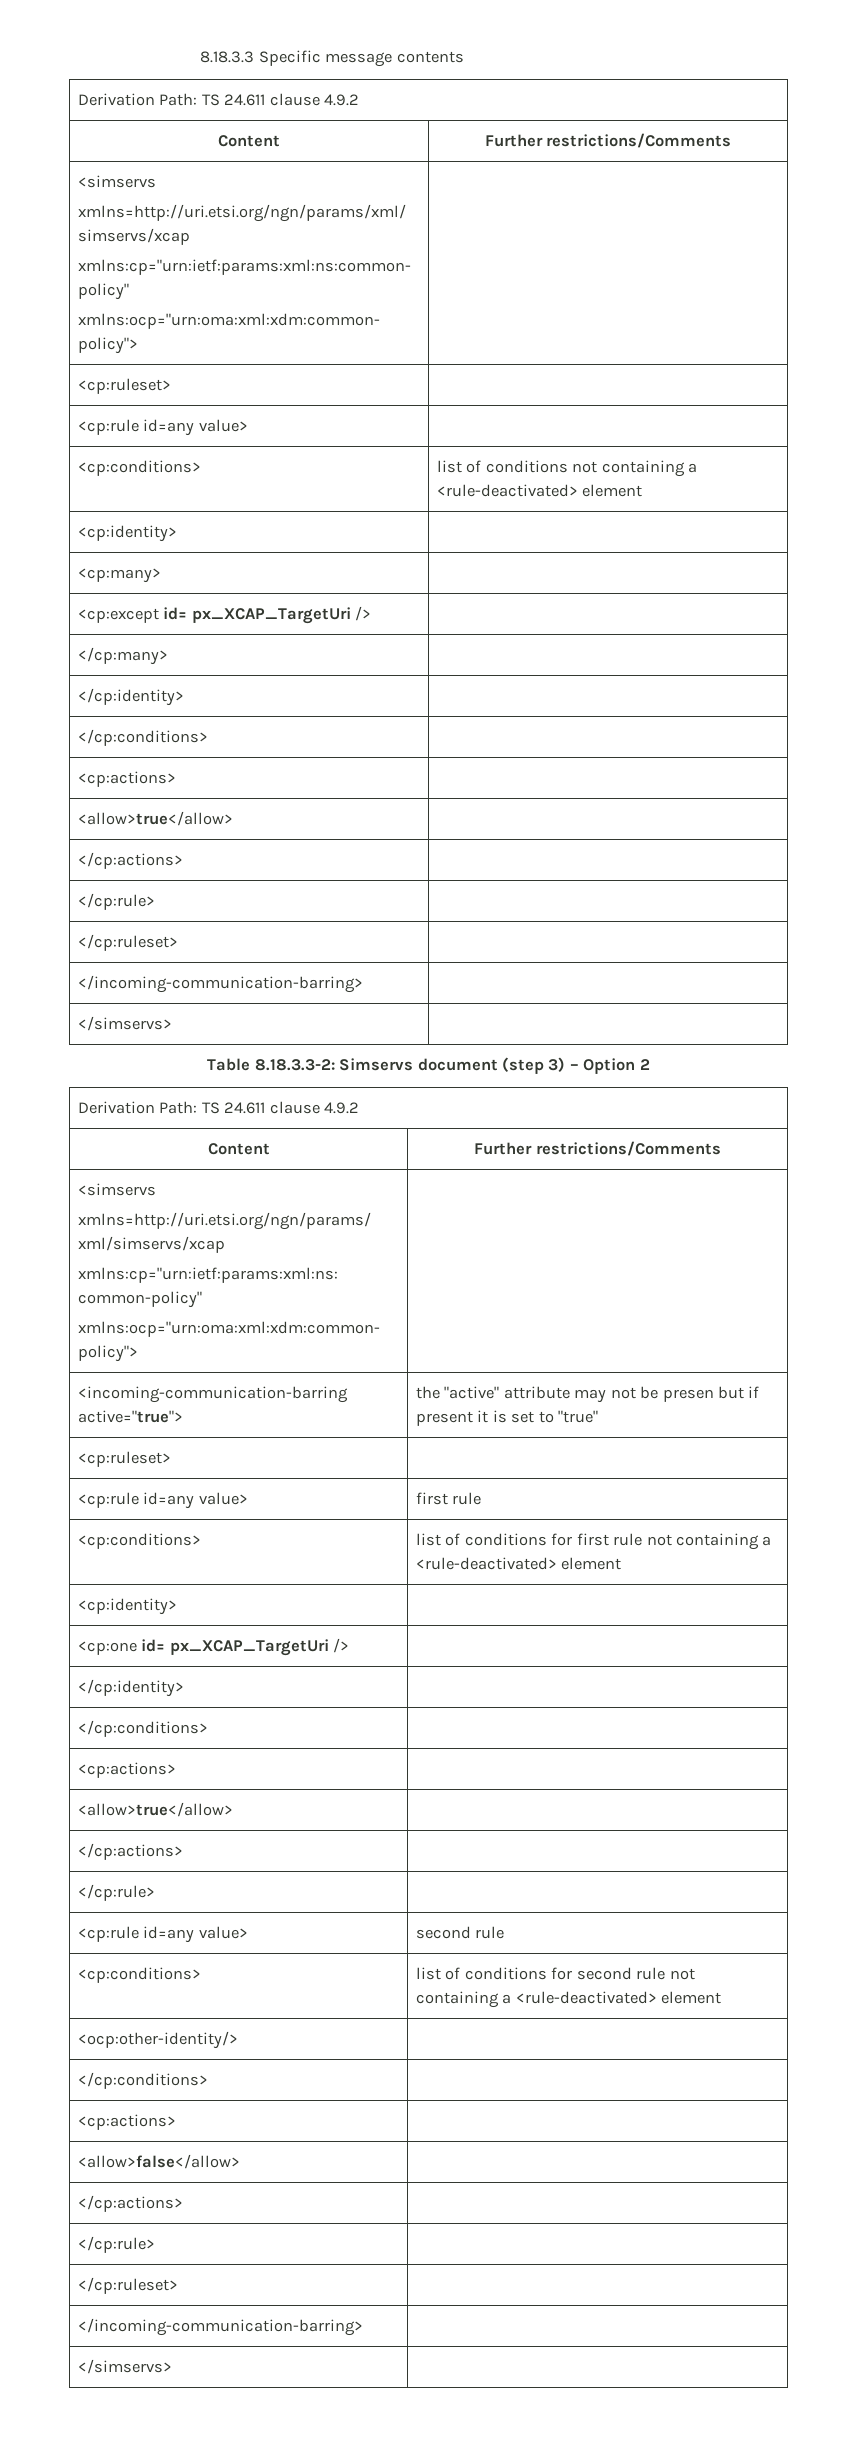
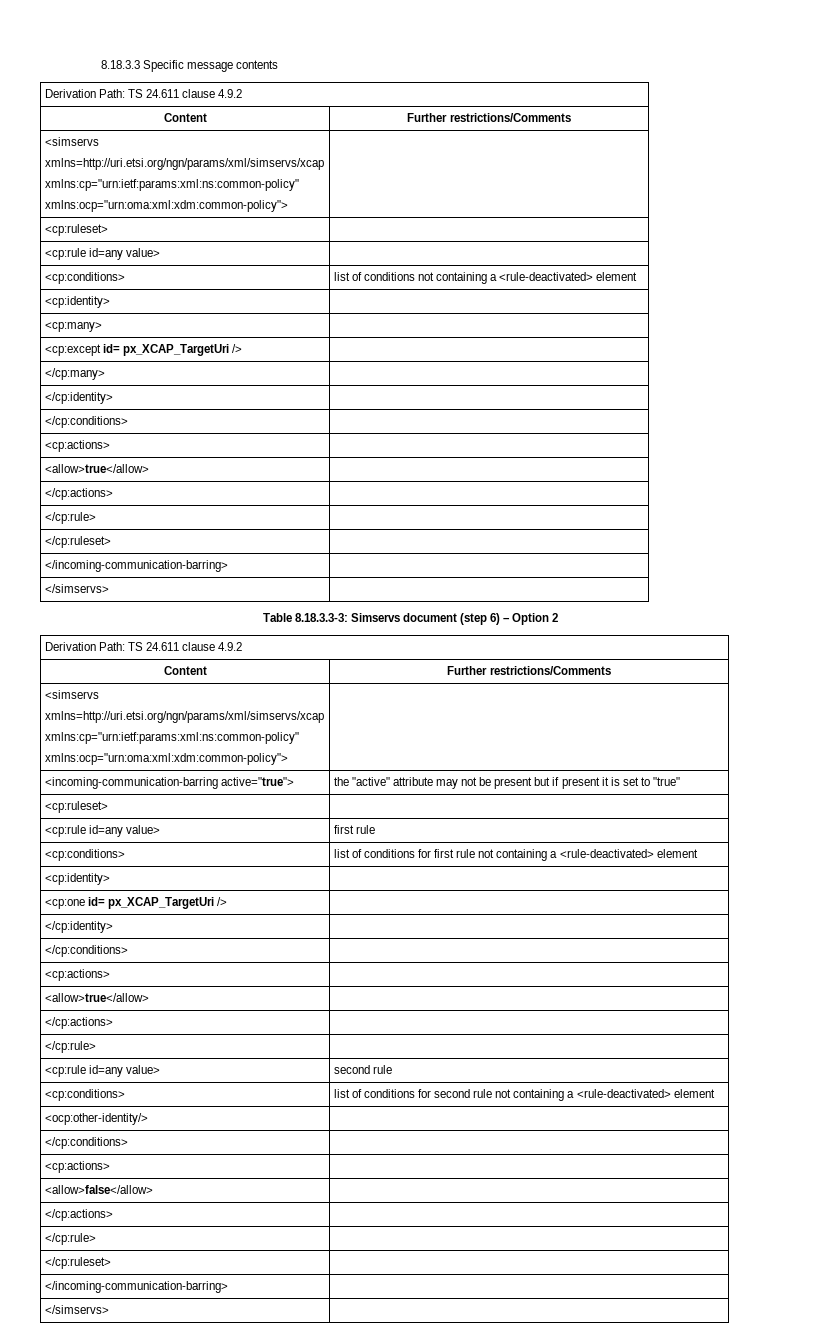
[254,1059,335,1071] 8.18.3.3-2: -> [294,613,348,622] 8.18.3.3-3:
[548,1057,566,1072] 3) -> [490,613,501,625] 6)
[662,1389,714,1402] presen -> [494,777,533,789] present

